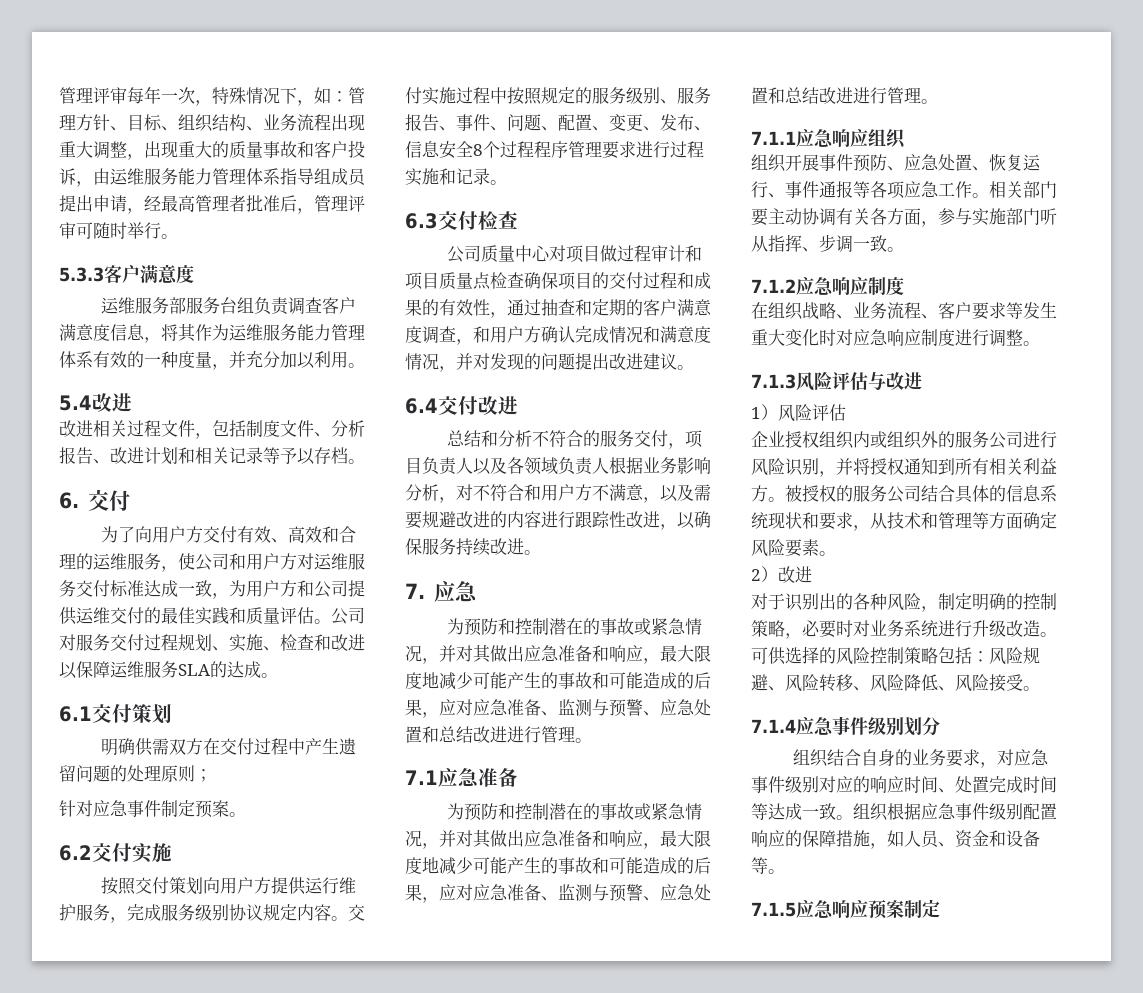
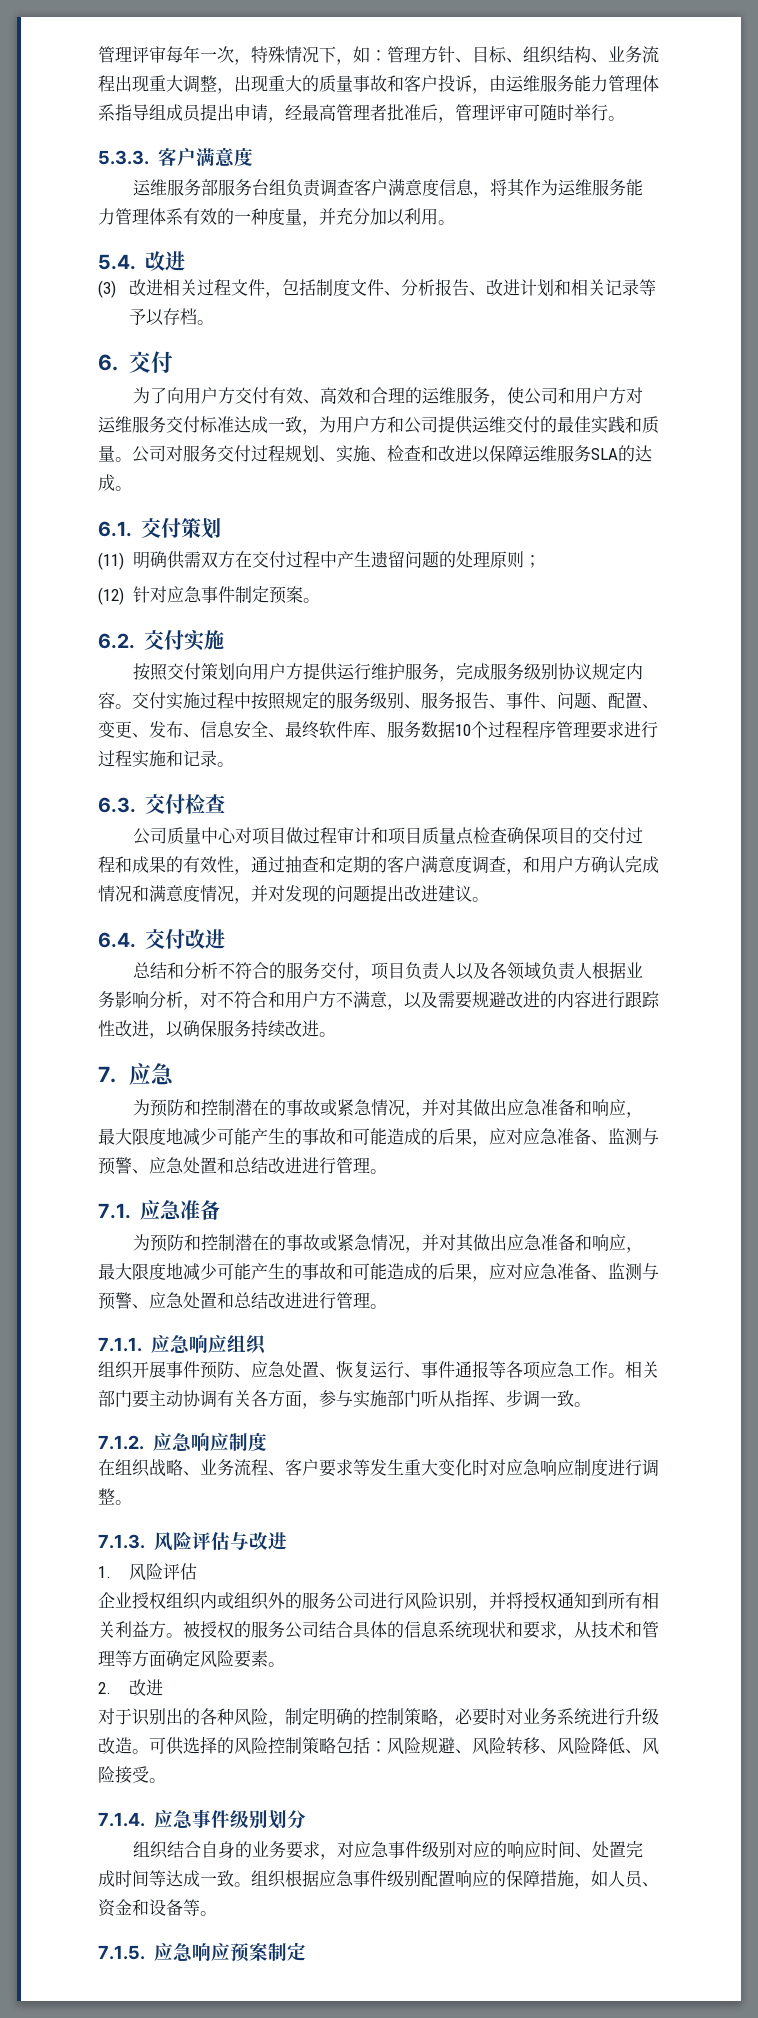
[59,267,104,282] 5.3.3 -> [98,150,149,165] 5.3.3.
[59,393,132,412] 5.4改进 // -> [98,251,185,271] [98,280,116,298] 5.4.改进 // (3)
[280,607,314,624] 评估 -> (115, 453) none
[59,706,92,722] 6.1 -> [98,521,132,537] 6.1.
(172, 714) none -> [98,552,124,570] (11)
(212, 775) none -> [98,587,124,605] (12)
[59,845,92,861] 6.2 -> [98,633,135,649] 6.2.
[473,144,483,156] 8 -> [268,721,471,739] 、最终软件库、服务数据10
[405,213,438,229] 6.3 -> [98,797,136,813] 6.3.
[405,398,438,414] 6.4 -> [98,932,136,948] 6.4.
[405,770,438,785] 7.1 -> [98,1203,131,1219] 7.1.
[751,131,796,145] 7.1.1 -> [98,1337,142,1352] 7.1.1.
[751,279,796,293] 7.1.2 -> [98,1435,144,1450] 7.1.2.
[751,374,796,389] 7.1.3 -> [98,1534,145,1549] 7.1.3.
[751,404,778,420] 1） -> [98,1566,111,1578] 1.
[751,566,778,582] 2） -> [98,1682,111,1694] 2.
[751,719,796,733] 7.1.4 -> [98,1812,145,1827] 7.1.4.
[751,902,796,917] 7.1.5 -> [98,1945,145,1960] 7.1.5.

